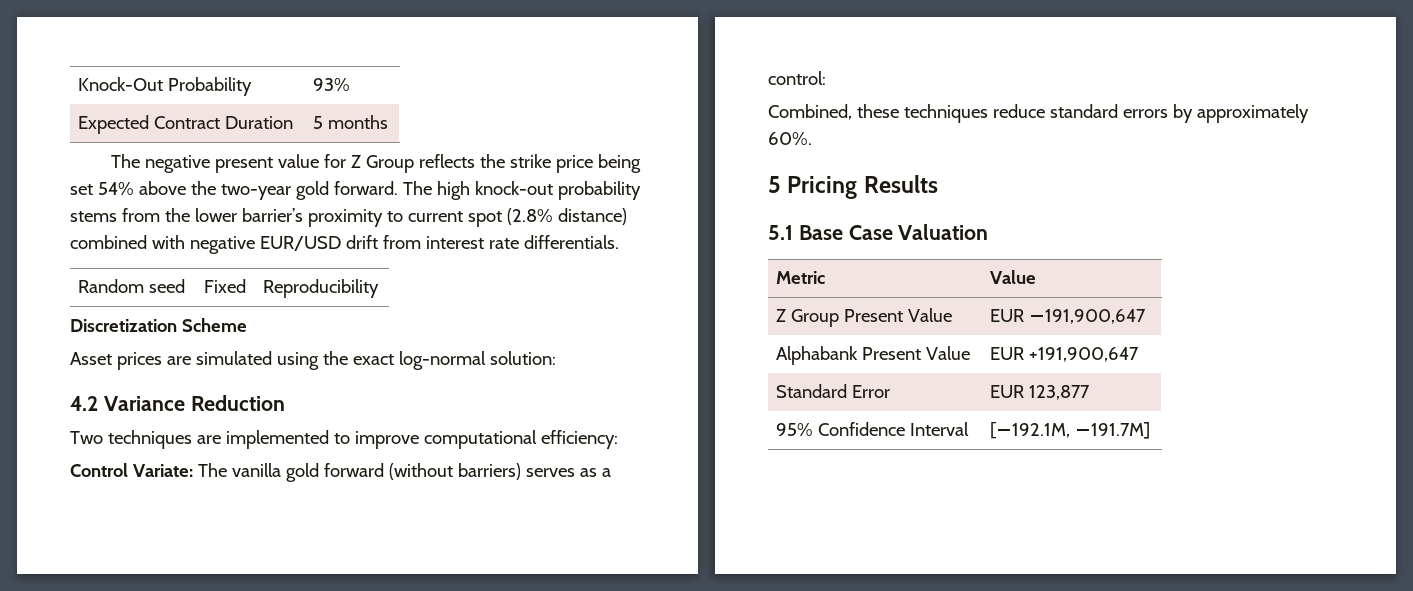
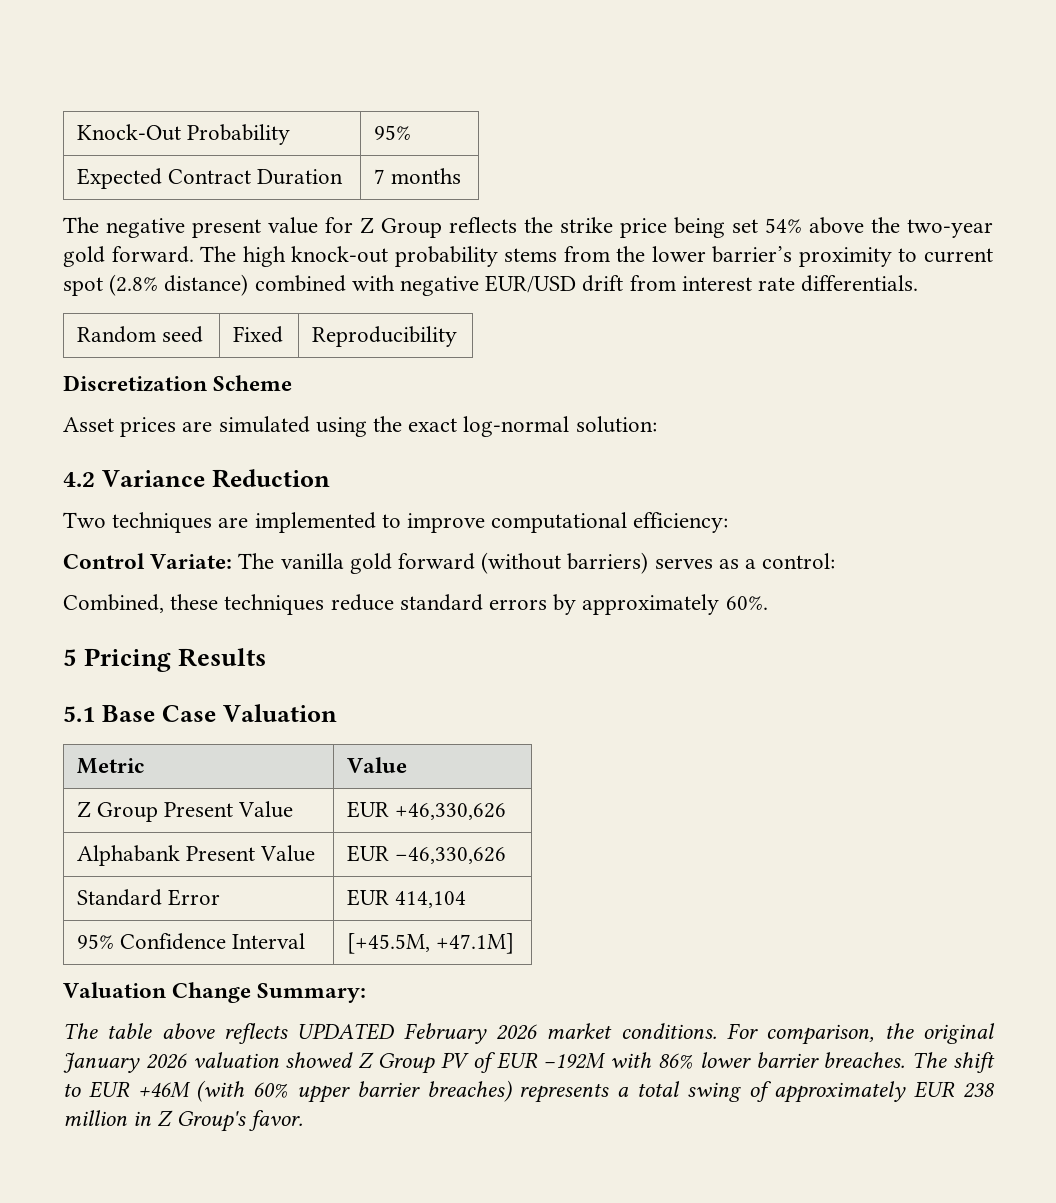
[313,78,351,91] 93% -> [373,125,411,140] 95%
[313,116,324,129] 5 -> [373,169,385,184] 7
[1029,309,1147,324] −191,900,647 -> [395,803,507,820] +46,330,626
[1029,347,1140,362] +191,900,647 -> [395,847,507,864] −46,330,626
[1029,385,1091,400] 123,877 -> [395,891,467,908] 414,104
[990,422,1151,439] [−192.1M, −191.7M] -> [346,933,515,954] [63,982,367,1003] [63,1023,996,1045] [63,1052,995,1074] [63,1080,995,1103] [63,1110,303,1132] [+45.5M, +47.1M] // Valuation Change Summary: // The table above reflects UPDATED February 2026 market conditions. For comparison, the original January 2026 valuation showed Z Group PV of EUR −192M with 86% lower barrier breaches. The shift to EUR +46M (with 60% upper barrier breaches) represents a total swing of approximately EUR 238 million in Z Group's favor.

